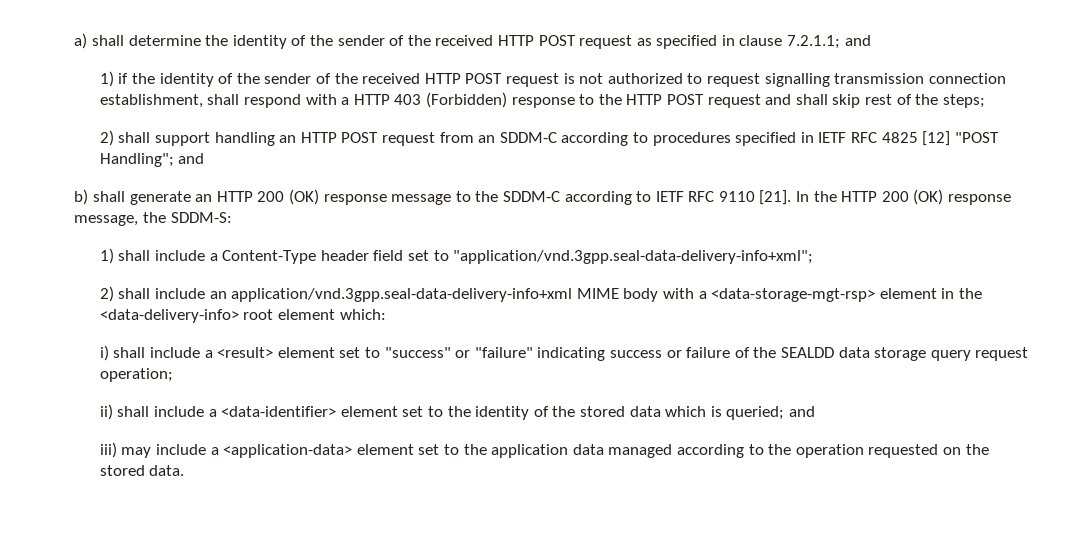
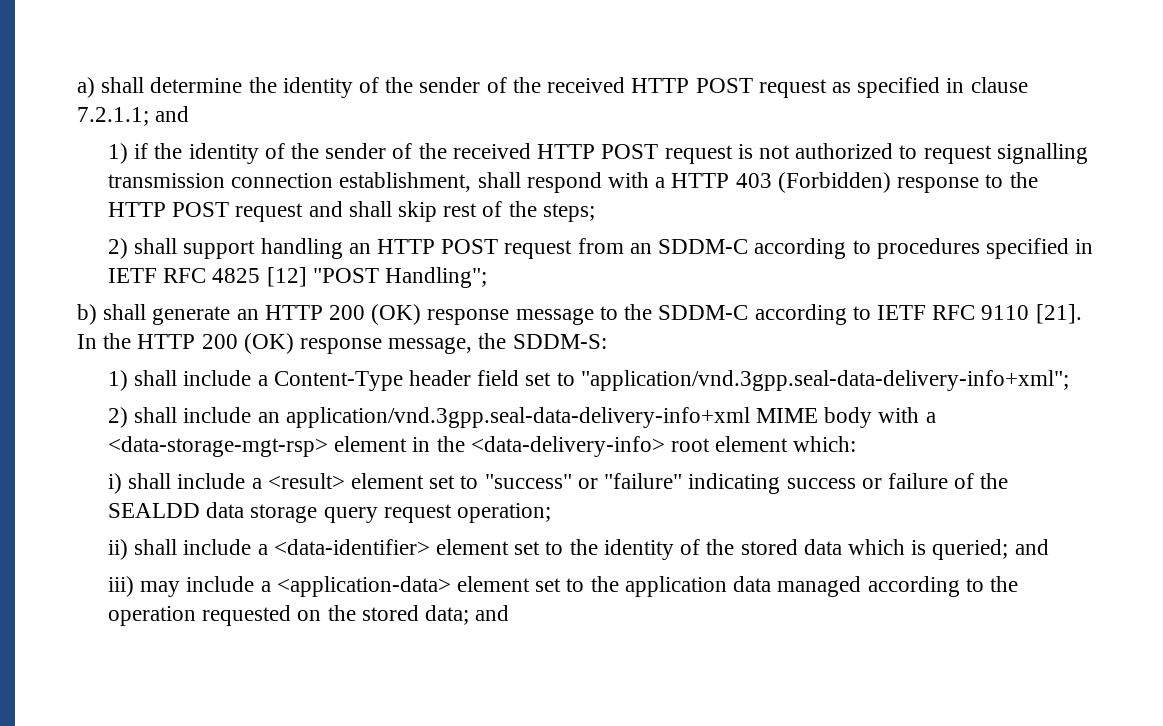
[178,153,205,164] and -> (488, 277) none
[149,465,185,476] data. -> [425,605,510,625] data; and

